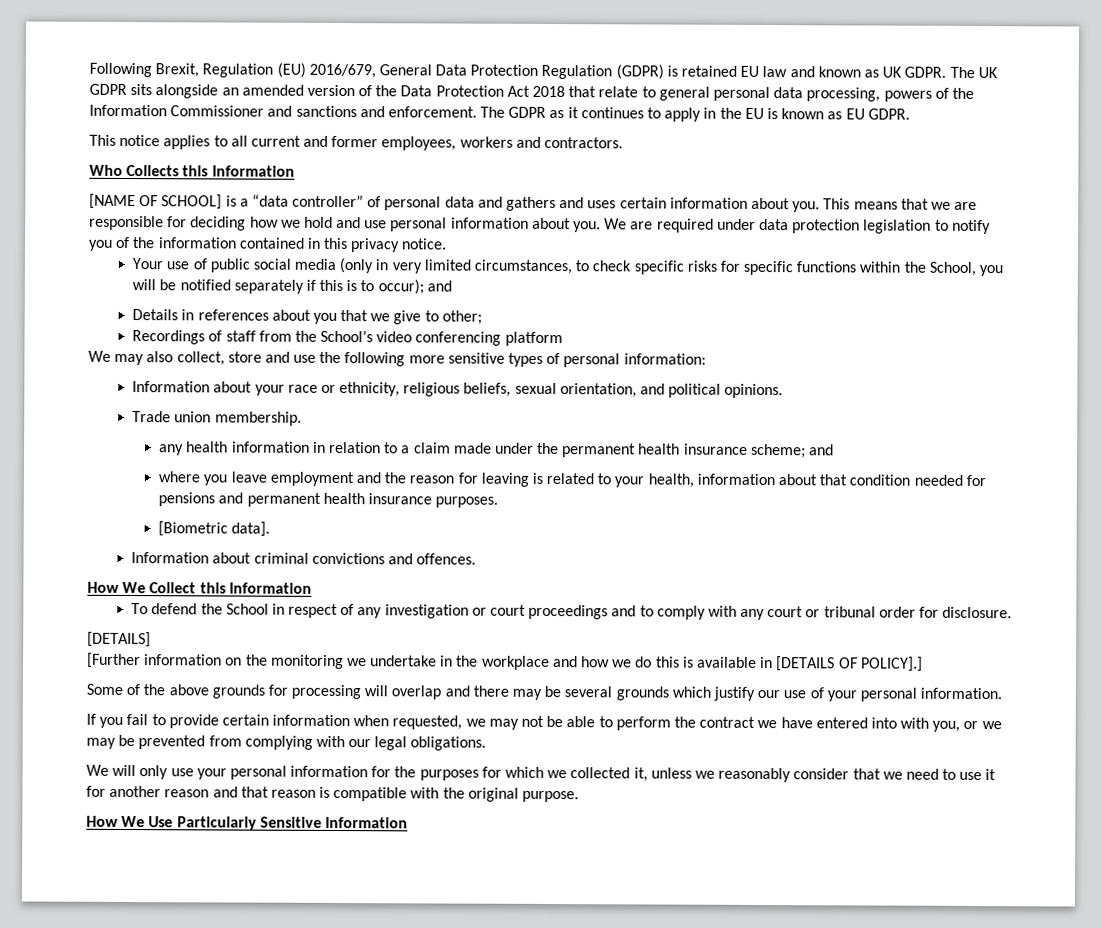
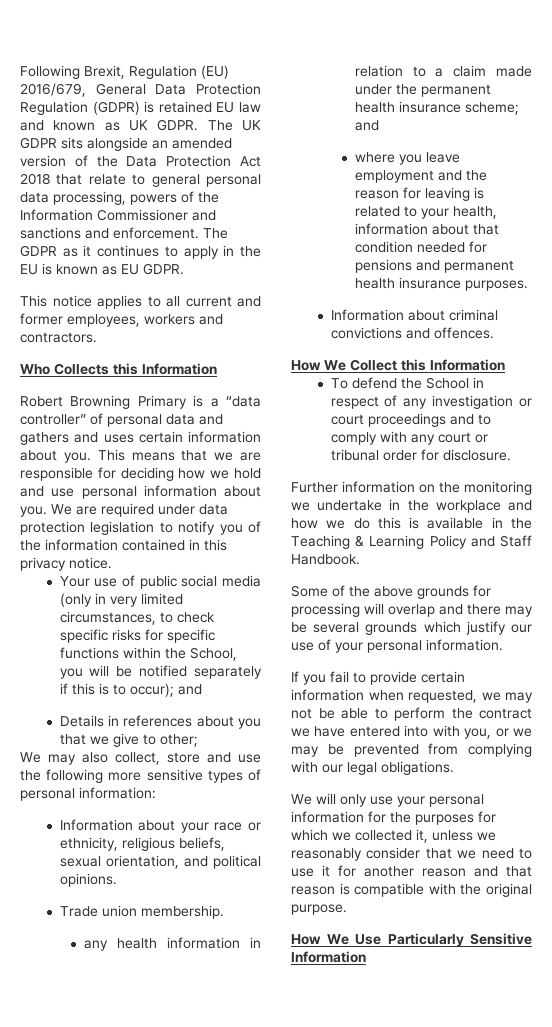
[89,193,223,210] [NAME OF SCHOOL] -> [20,395,187,409] Robert Browning Primary
[132,329,563,347] // Recordings of staff from the School’s video conferencing platform -> (198, 740) none
[158,521,271,537] // [Biometric data]. -> (528, 285) none
[87,631,151,648] [87,652,141,669] [DETAILS] // [Further -> [291,482,338,493] Further
[776,656,923,672] [DETAILS OF POLICY].] -> [511,518,532,529] [291,535,532,549] [291,554,360,565] the Teaching & Learning Policy and Staff Handbook.

